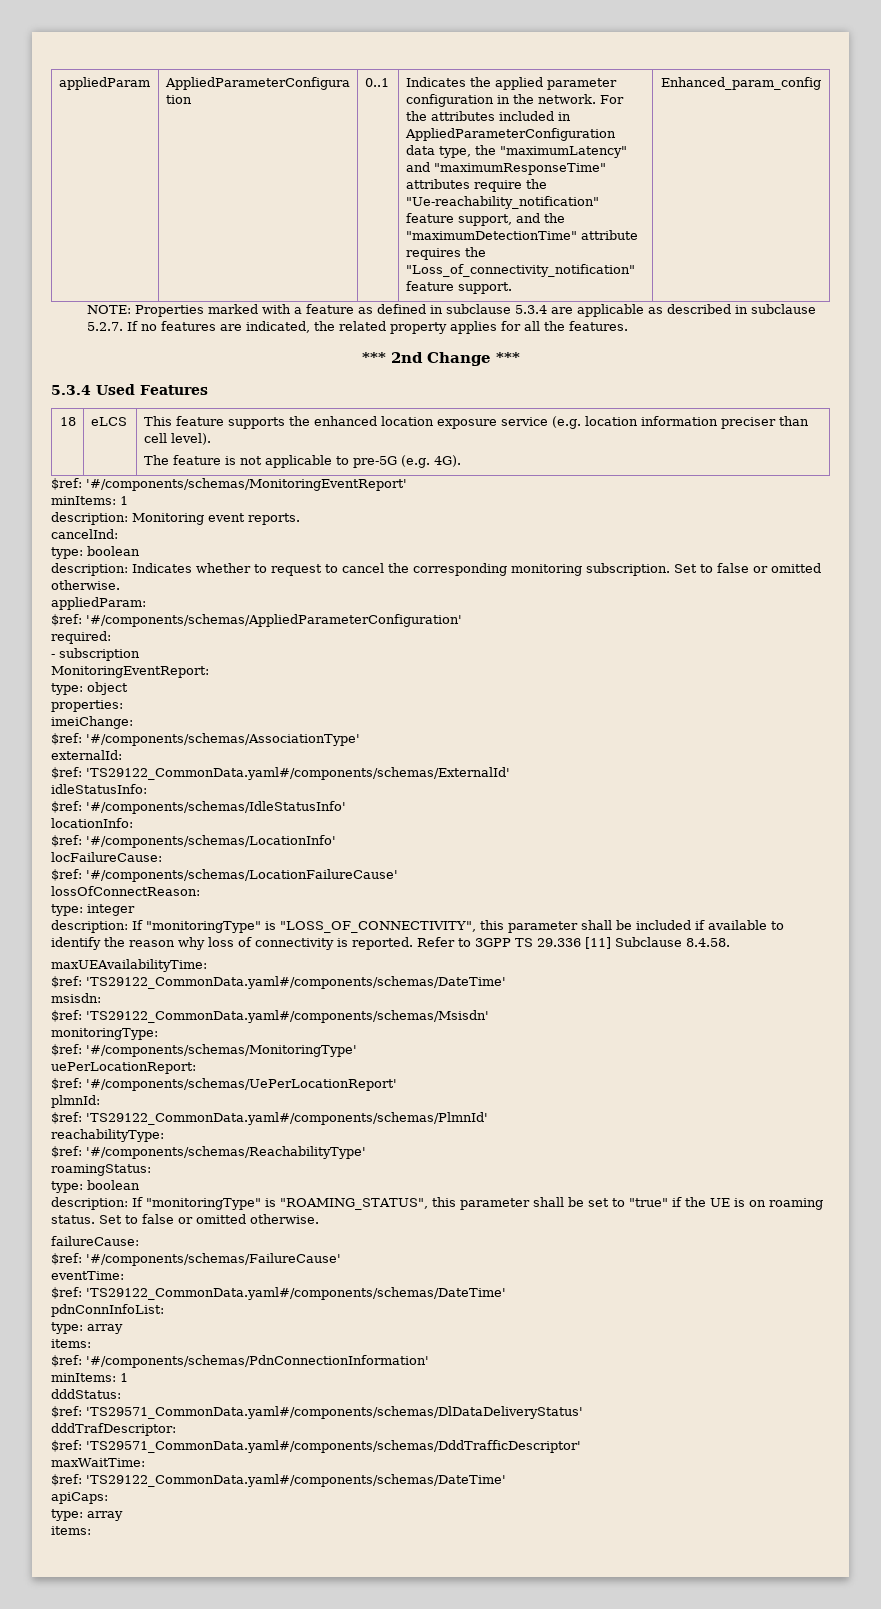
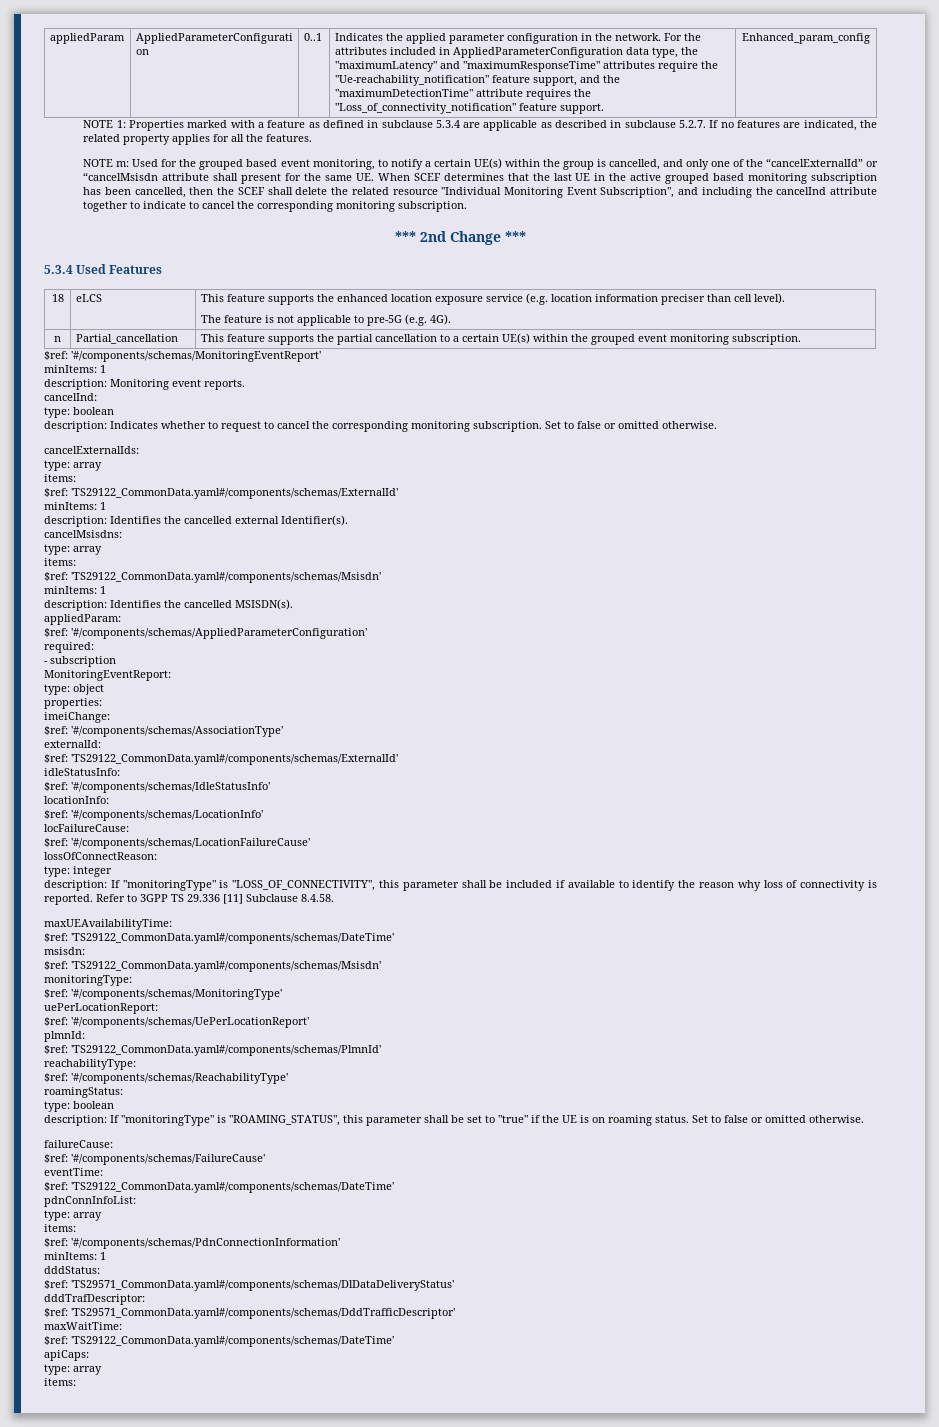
[87,305,132,314] NOTE: -> [83,120,126,128] NOTE 1:
(629, 326) none -> [83,158,878,170] [83,172,878,184] [83,187,877,198] [83,201,468,212] // NOTE m: Used for the grouped based event monitoring, to notify a certain UE(s) within the group is cancelled, and only one of the “cancelExternalId” or “cancelMsisdn attribute shall present for the same UE. When SCEF determines that the last UE in the active grouped based monitoring subscription has been cancelled, then the SCEF shall delete the related resource "Individual Monitoring Event Subscription", and including the cancelInd attribute together to indicate to cancel the corresponding monitoring subscription.
(461, 461) none -> [54,336,61,342] [75,334,178,344] [200,333,801,345] // n | Partial_cancellation | This feature supports the partial cancellation to a certain UE(s) within the grouped event monitoring subscription.
(120, 585) none -> [44,446,139,454] [44,460,102,471] [44,474,76,482] [44,488,398,499] [44,502,106,510] [44,515,348,527] [44,530,122,538] [44,544,102,555] [44,558,76,566] [44,572,381,583] [44,586,106,594] [44,599,293,611] // cancelExternalIds: // type: array // items: // $ref: 'TS29122_CommonData.yaml#/components/schemas/ExternalId' // minItems: 1 // description: Identifies the cancelled external Identifier(s). // cancelMsisdns: // type: array // items: // $ref: 'TS29122_CommonData.yaml#/components/schemas/Msisdn' // minItems: 1 // description: Identifies the cancelled MSISDN(s).

